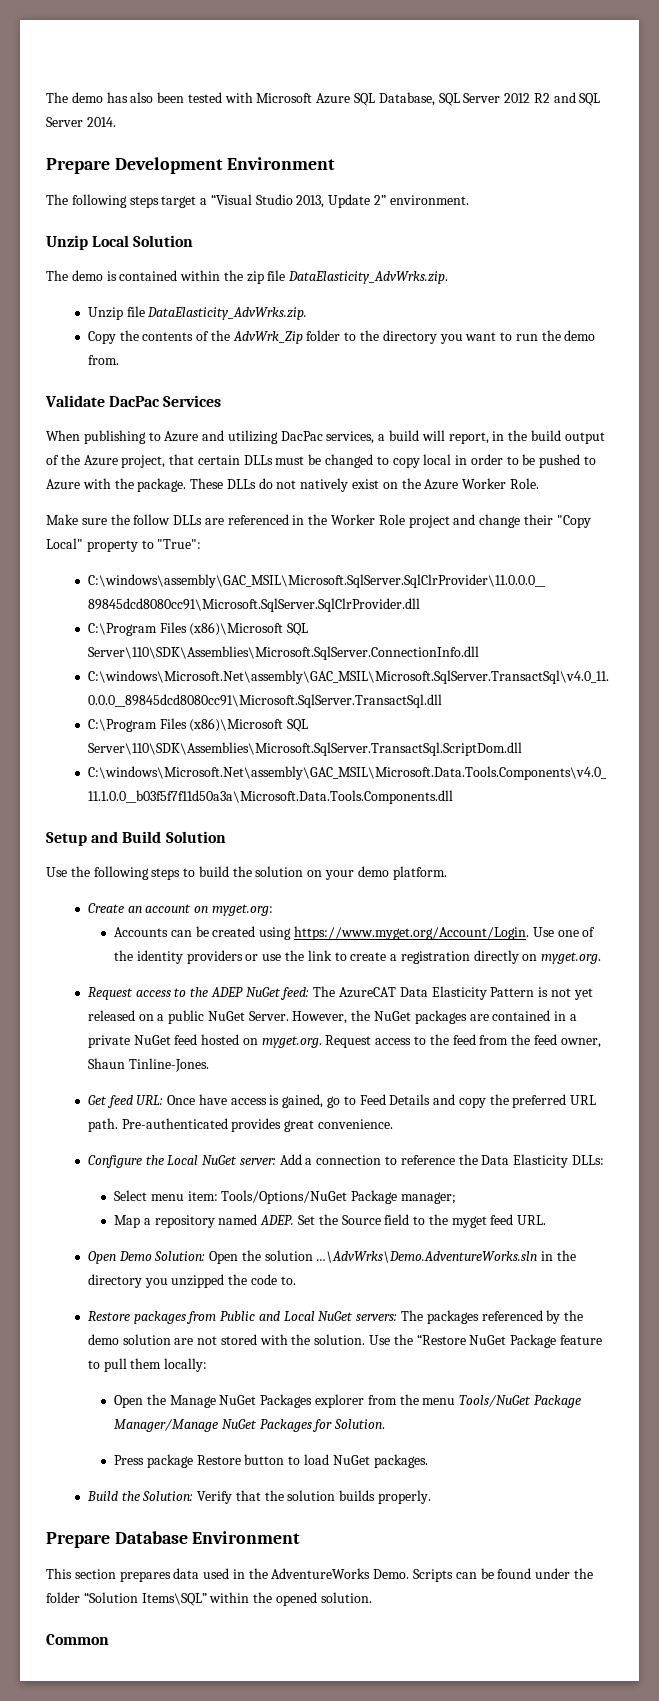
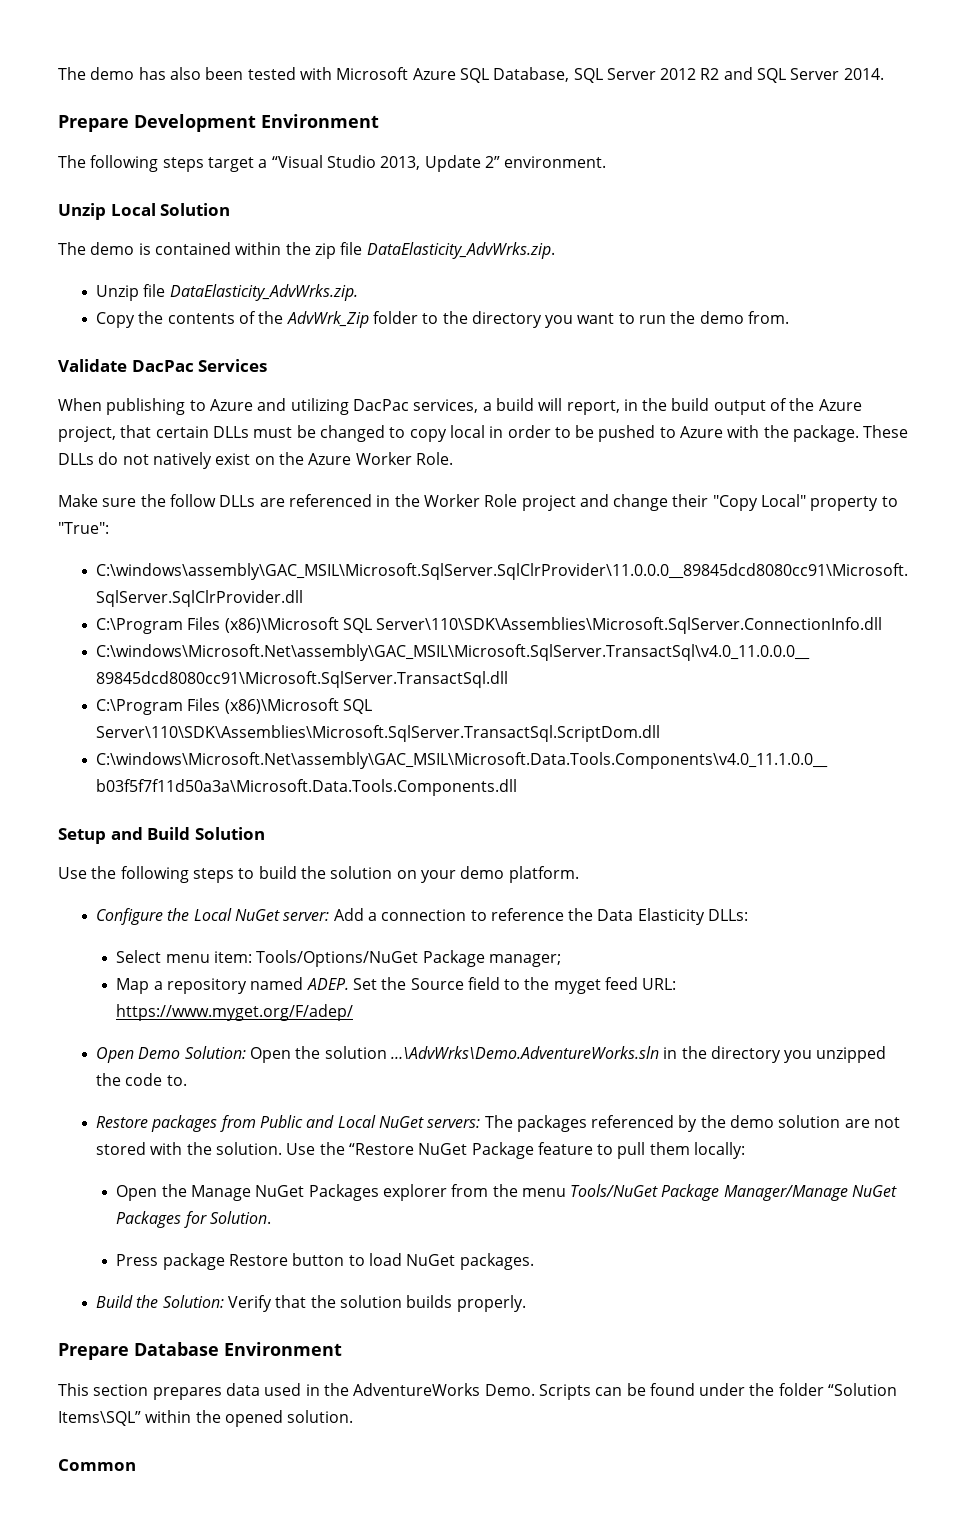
[87,903,273,916] [114,926,596,940] [114,950,602,964] [87,986,593,1000] [87,1010,577,1024] [87,1034,601,1048] [87,1058,209,1072] [87,1094,597,1108] [87,1118,393,1132] // Create an account on myget.org: // Accounts can be created using https://www.myget.org/Account/Login. Use one of the identity providers or use the link to create a registration directly on myget.org. // Request access to the ADEP NuGet feed: The AzureCAT Data Elasticity Pattern is not yet released on a public NuGet Server. However, the NuGet packages are contained in a private NuGet feed hosted on myget.org. Request access to the feed from the feed owner, Shaun Tinline-Jones. // Get feed URL: Once have access is gained, go to Feed Details and copy the preferred URL path. Pre-authenticated provides great convenience. -> (579, 874) none
[517,1215,547,1225] URL. -> [642,978,677,990] [116,1004,354,1021] URL: https://www.myget.org/F/adep/

